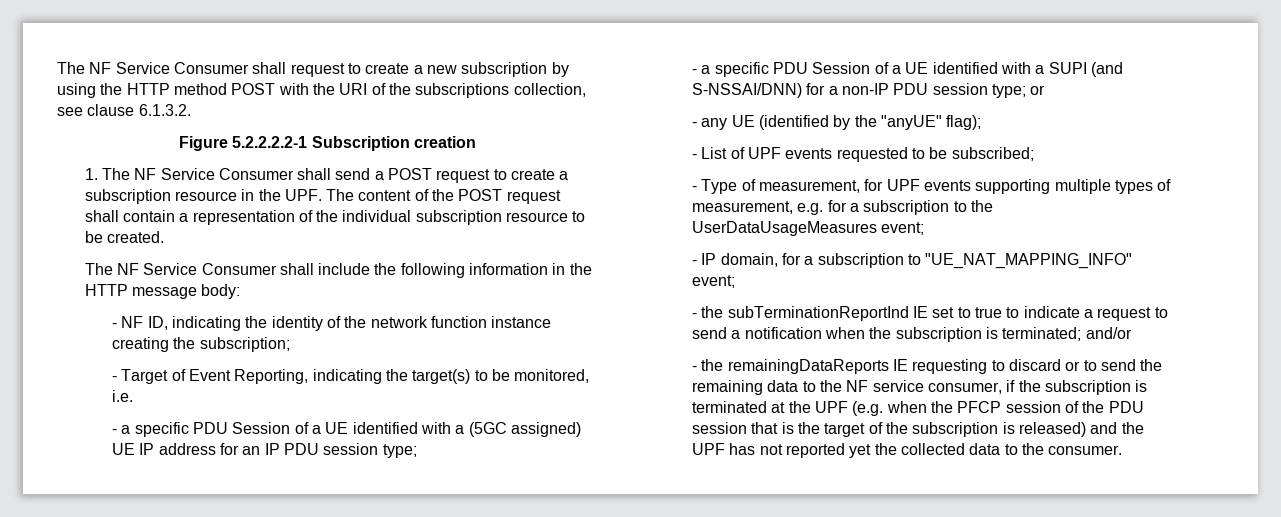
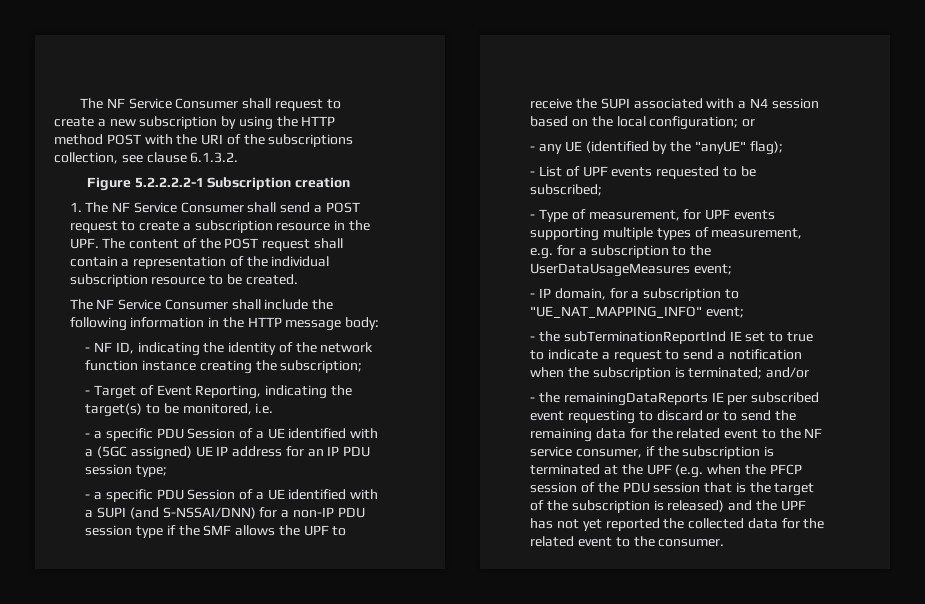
[992,84,1027,98] type; -> [135,525,347,538] [530,98,819,109] [530,116,739,130] type if the SMF allows the UPF to receive the SUPI associated with a N4 session based on the local configuration;
(909, 365) none -> [727,392,820,405] [530,411,565,421] per subscribed event
(799, 386) none -> [629,428,759,439] for the related event
[786,443,872,458] reported yet -> [582,518,660,531] yet reported
(1001, 449) none -> [781,518,825,529] [530,536,612,547] for the related event

